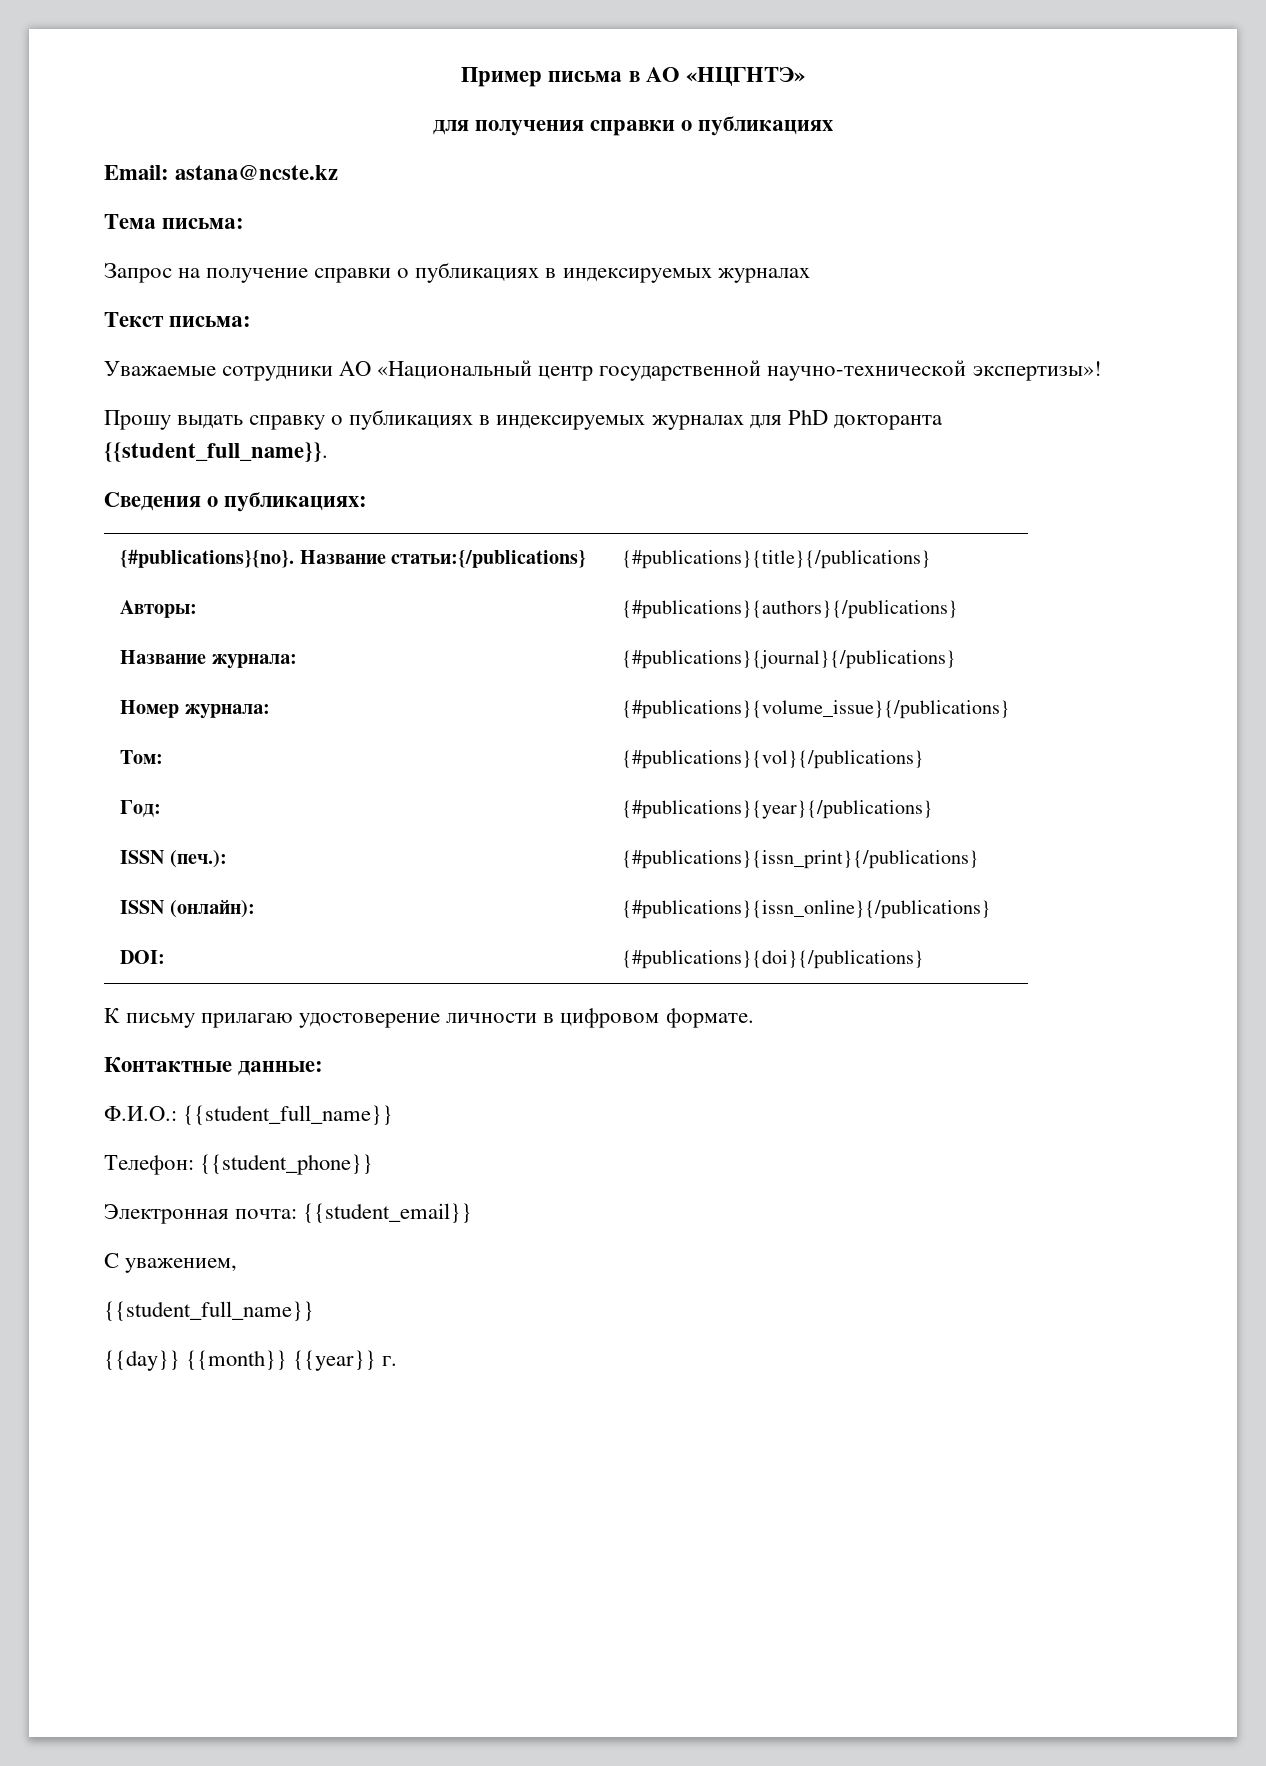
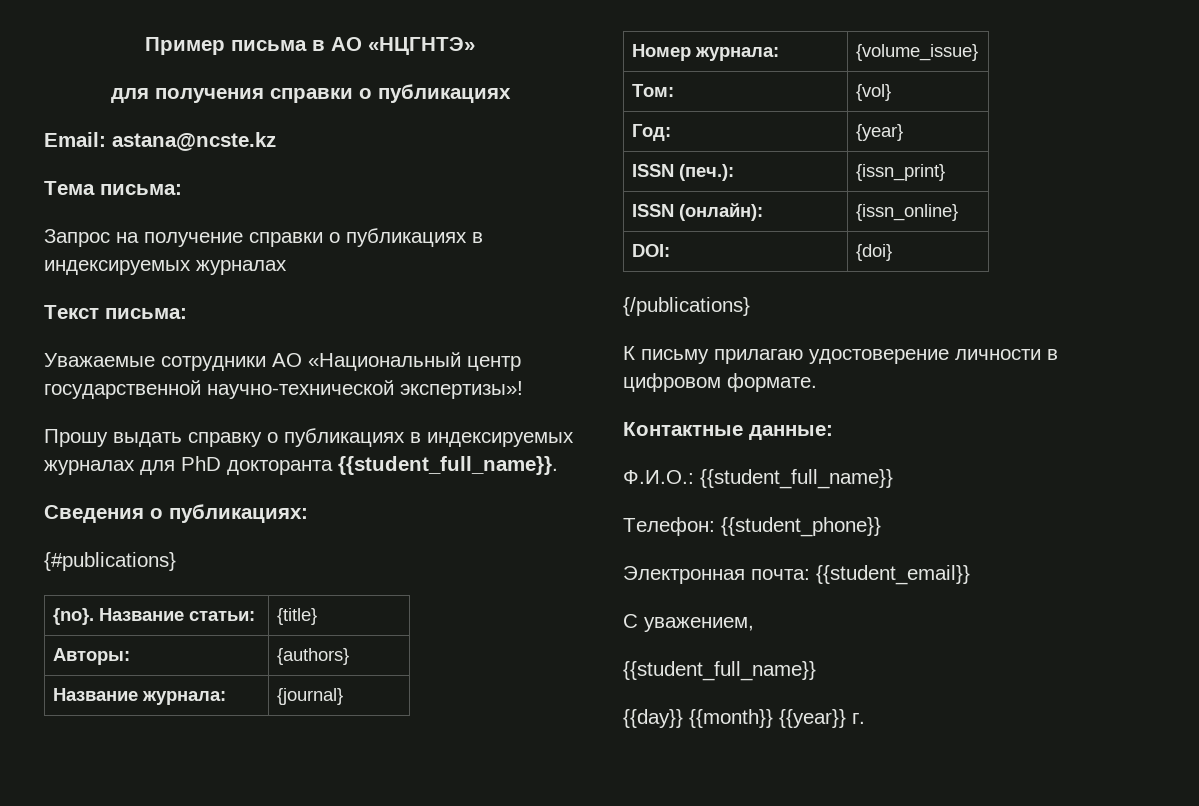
[120,549,586,568] [622,550,932,569] // {#publications}{no}. Название статьи:{/publications} | {#publications}{title}{/publications} -> [44,552,176,571] [53,608,256,625] [277,608,318,625] // {#publications} // {no}. Название статьи: | {title}
[622,600,959,619] {#publications}{authors}{/publications} -> [277,648,350,665] {authors}
[622,650,957,669] {#publications}{journal}{/publications} -> [277,688,344,705] {journal}
[622,700,1011,719] {#publications}{volume_issue}{/publications} -> [856,44,979,61] {volume_issue}
[622,750,925,769] {#publications}{vol}{/publications} -> [856,84,892,101] {vol}
[622,800,934,819] {#publications}{year}{/publications} -> [856,124,904,141] {year}
[622,850,980,869] {#publications}{issn_print}{/publications} -> [856,164,946,181] {issn_print}
[622,900,992,919] {#publications}{issn_online}{/publications} -> [856,204,959,221] {issn_online}
[622,950,925,969] {#publications}{doi}{/publications} -> [856,244,893,261] [623,297,750,316] {doi} // {/publications}

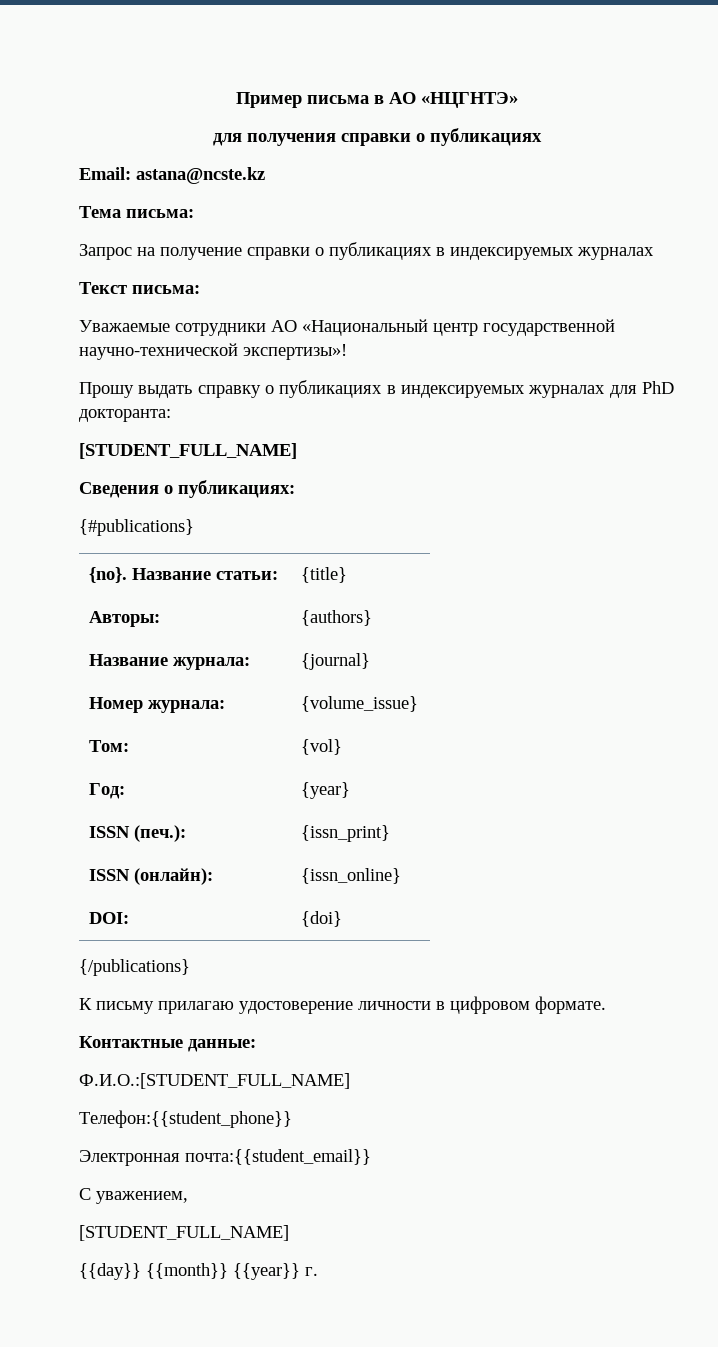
[227,456,558,475] докторанта {{student_full_name}}. -> [79,409,171,422] [79,443,297,459] докторанта: // [STUDENT_FULL_NAME]
[623,469,893,489] [623,517,881,537] Ф.И.О.: {{student_full_name}} // Телефон: {{student_phone}} -> [79,1073,350,1089] [79,1110,292,1128] Ф.И.О.:[STUDENT_FULL_NAME] // Телефон:{{student_phone}}
[751,565,970,585] почта: {{student_email}} -> [185,1149,371,1165] почта:{{student_email}}
[623,661,816,681] {{student_full_name}} -> [79,1225,289,1241] [STUDENT_FULL_NAME]

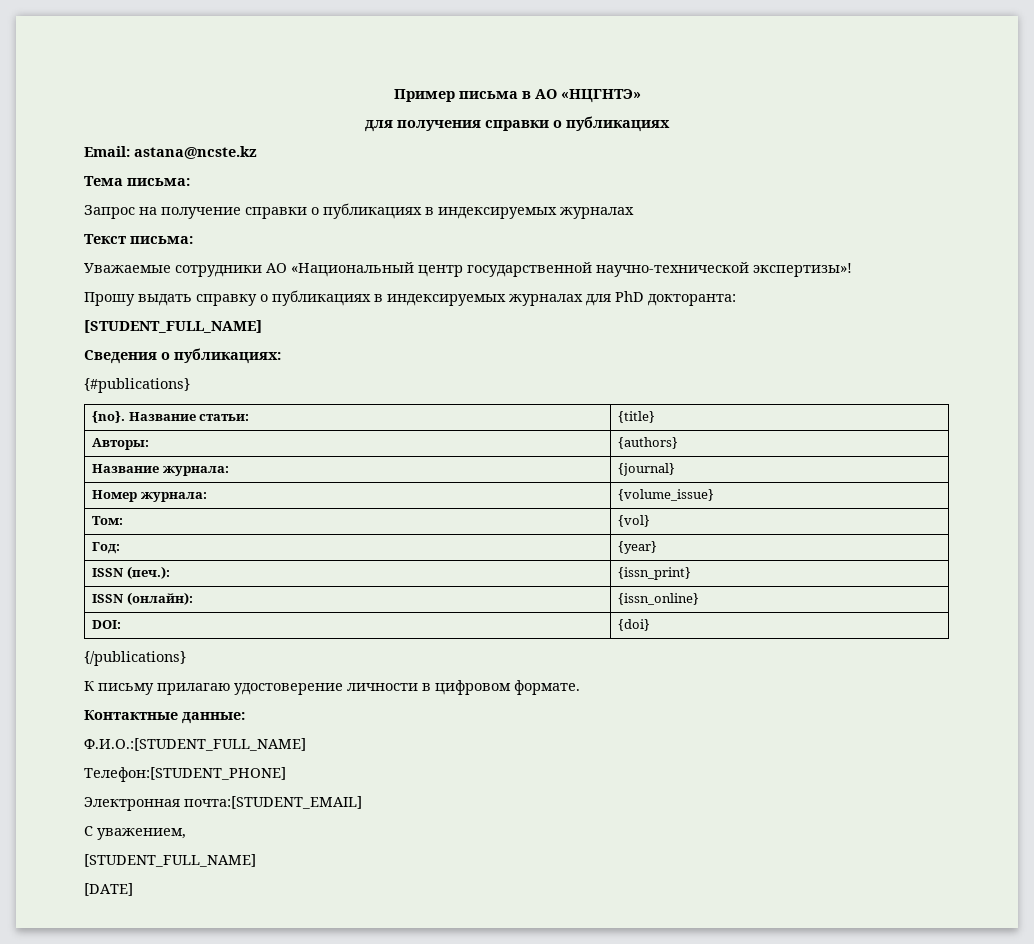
[79,1110,292,1128] Телефон:{{student_phone}} -> [84,767,286,782] Телефон:[STUDENT_PHONE]
[185,1149,371,1165] почта:{{student_email}} -> [184,796,362,809] почта:[STUDENT_EMAIL]
[79,1263,318,1280] {{day}} {{month}} {{year}} г. -> [84,883,133,896] [DATE]

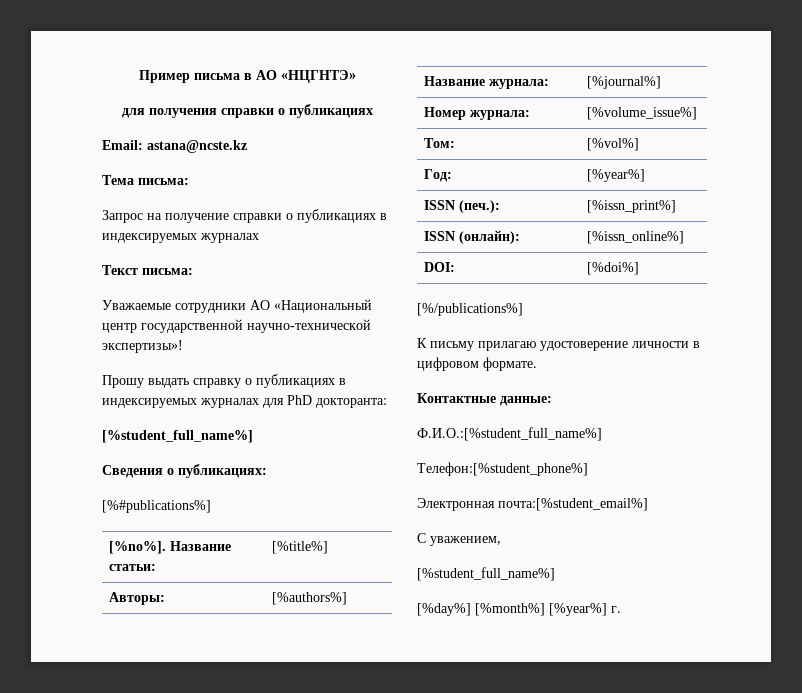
[84,320,262,333] [STUDENT_FULL_NAME] -> [102,430,253,443] [%student_full_name%]
[84,378,190,393] [92,411,126,423] {#publications} // {no}. -> [102,500,211,513] [109,541,167,554] [%#publications%] // [%no%].
[618,411,656,423] {title} -> [272,541,329,554] [%title%]
[618,437,679,449] {authors} -> [272,592,348,605] [%authors%]
[618,463,676,476] {journal} -> [587,76,662,89] [%journal%]
[618,489,715,501] {volume_issue} -> [587,107,698,120] [%volume_issue%]
[618,515,651,527] {vol} -> [587,138,640,151] [%vol%]
[618,541,658,554] {year} -> [587,169,646,182] [%year%]
[618,567,692,580] {issn_print} -> [587,200,677,213] [%issn_print%]
[618,593,700,605] {issn_online} -> [587,231,685,244] [%issn_online%]
[618,619,651,631] [84,651,186,666] {doi} // {/publications} -> [587,262,640,275] [417,303,523,316] [%doi%] // [%/publications%]
[84,738,306,751] [84,767,286,782] Ф.И.О.:[STUDENT_FULL_NAME] // Телефон:[STUDENT_PHONE] -> [417,427,602,441] [417,462,588,476] Ф.И.О.:[%student_full_name%] // Телефон:[%student_phone%]
[184,796,362,809] почта:[STUDENT_EMAIL] -> [498,498,648,511] почта:[%student_email%]
[84,854,256,867] [84,883,133,896] [STUDENT_FULL_NAME] // [DATE] -> [417,567,555,581] [417,603,621,616] [%student_full_name%] // [%day%] [%month%] [%year%] г.

